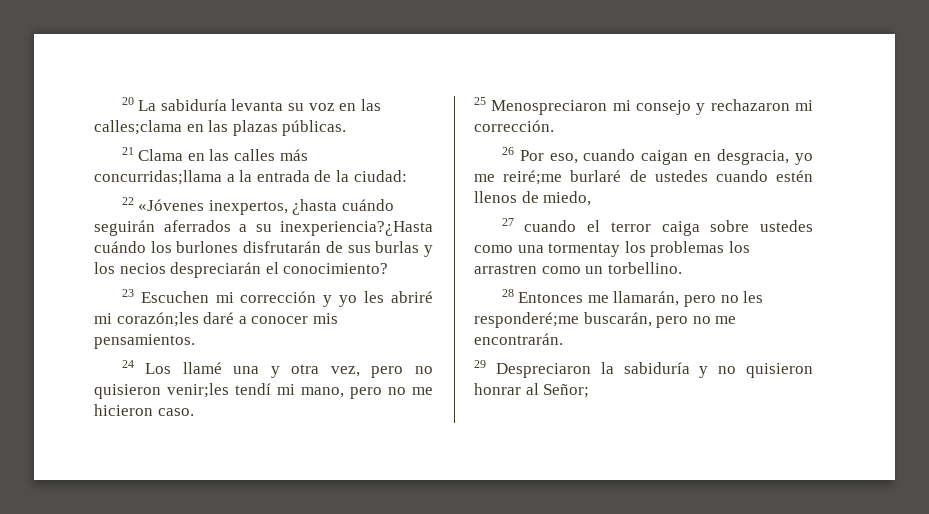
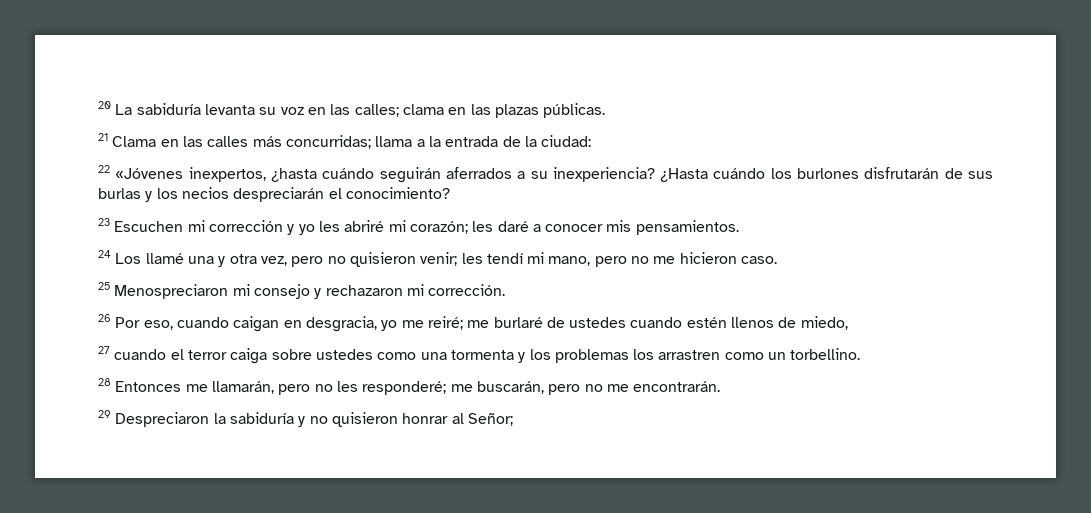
[94,120,182,135] calles;clama -> [354,104,444,117] calles; clama
[94,170,222,185] concurridas;llama -> [285,135,413,149] concurridas; llama
[280,221,433,236] inexperiencia?¿Hasta -> [552,167,709,182] inexperiencia? ¿Hasta
[116,312,199,327] corazón;les -> [409,221,494,234] corazón; les
[167,383,229,398] venir;les -> [420,252,483,266] venir; les
[503,170,563,185] reiré;me -> [427,316,490,330] reiré; me
[548,243,621,257] tormentay -> [450,350,526,363] tormenta y
[474,312,579,328] responderé;me -> [362,381,473,395] responderé; me

